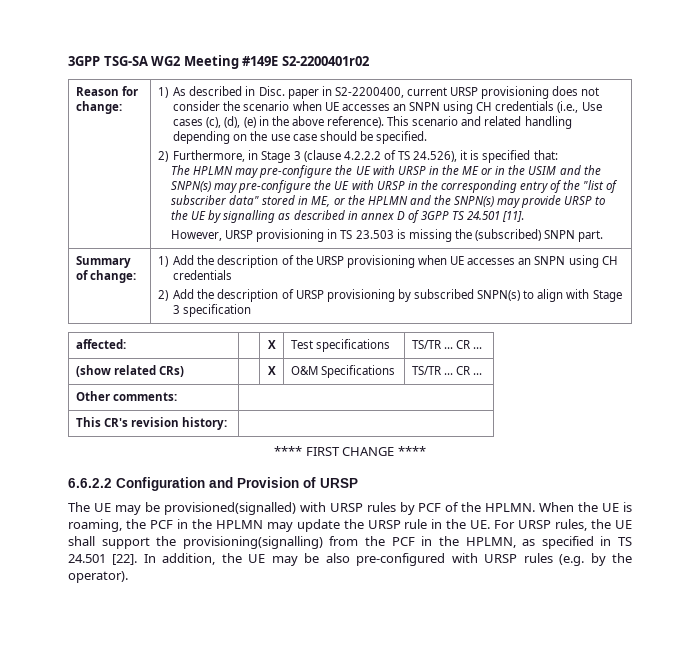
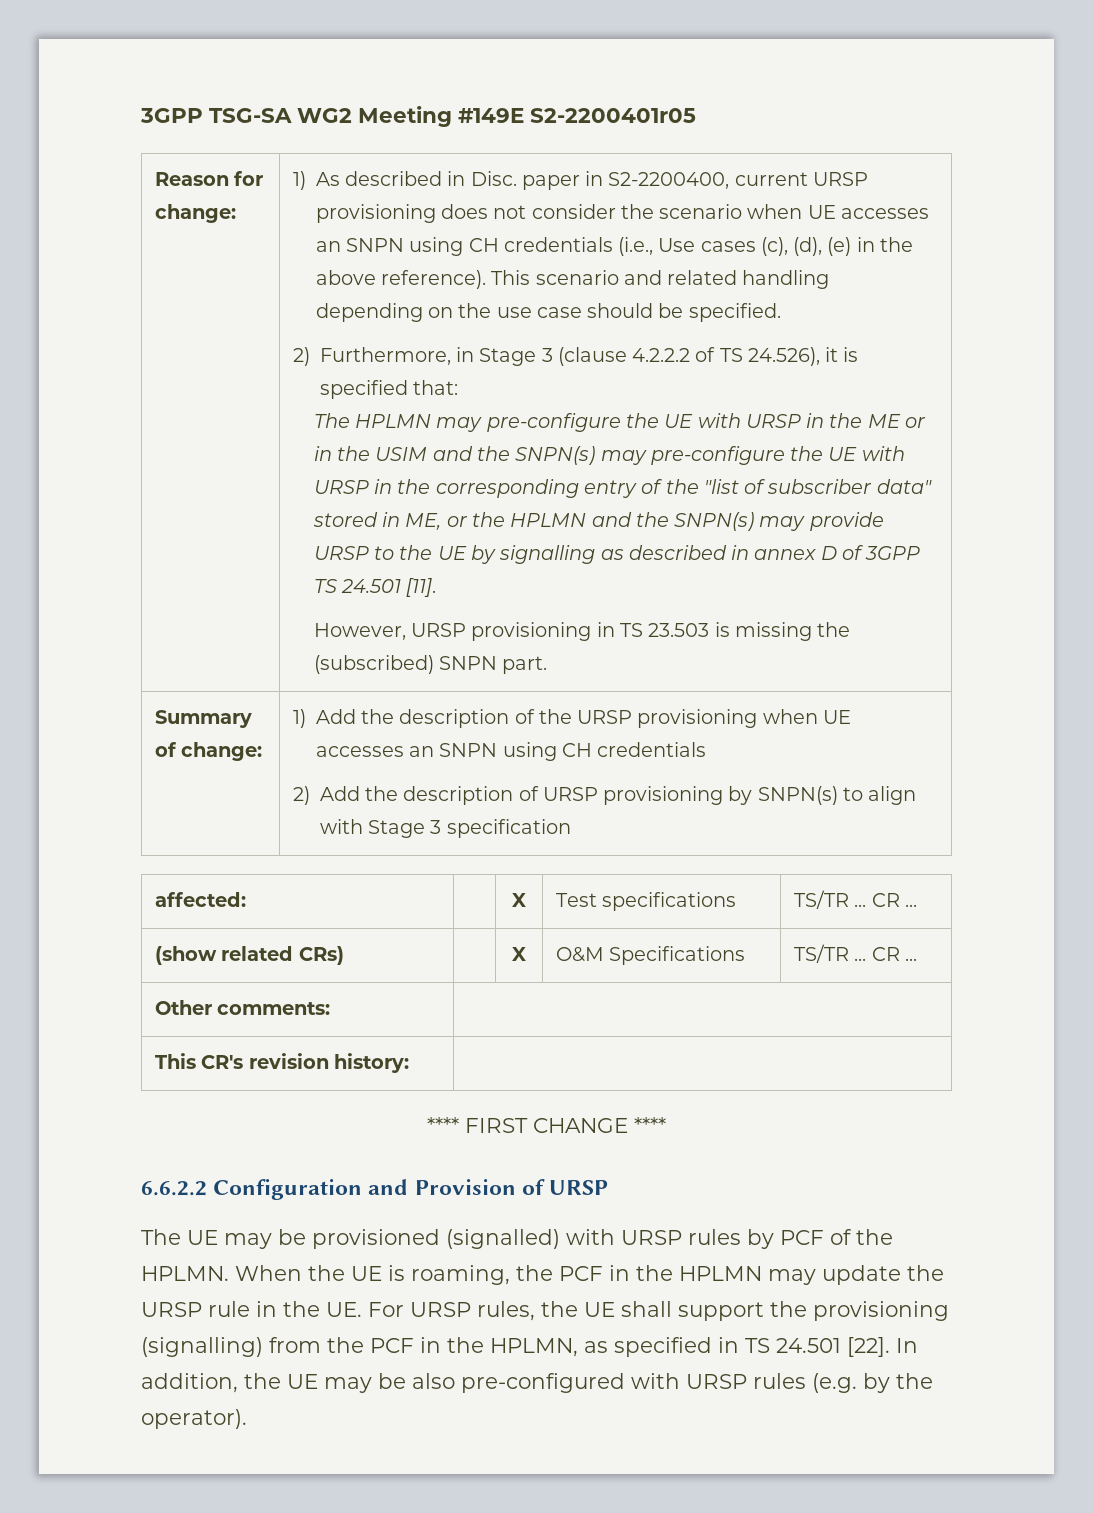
[281,56,369,66] S2-2200401r02 -> [530,108,696,123] S2-2200401r05
[414,289,475,299] subscribed -> (753, 795) none
[163,502,296,515] provisioned(signalled) -> [312,1229,560,1249] provisioned (signalled)
[182,536,323,549] provisioning(signalling) -> [813,1301,949,1321] [141,1337,263,1357] provisioning (signalling)

